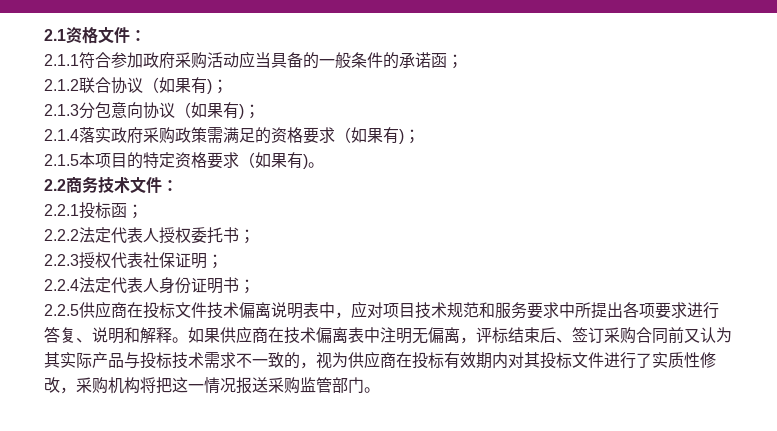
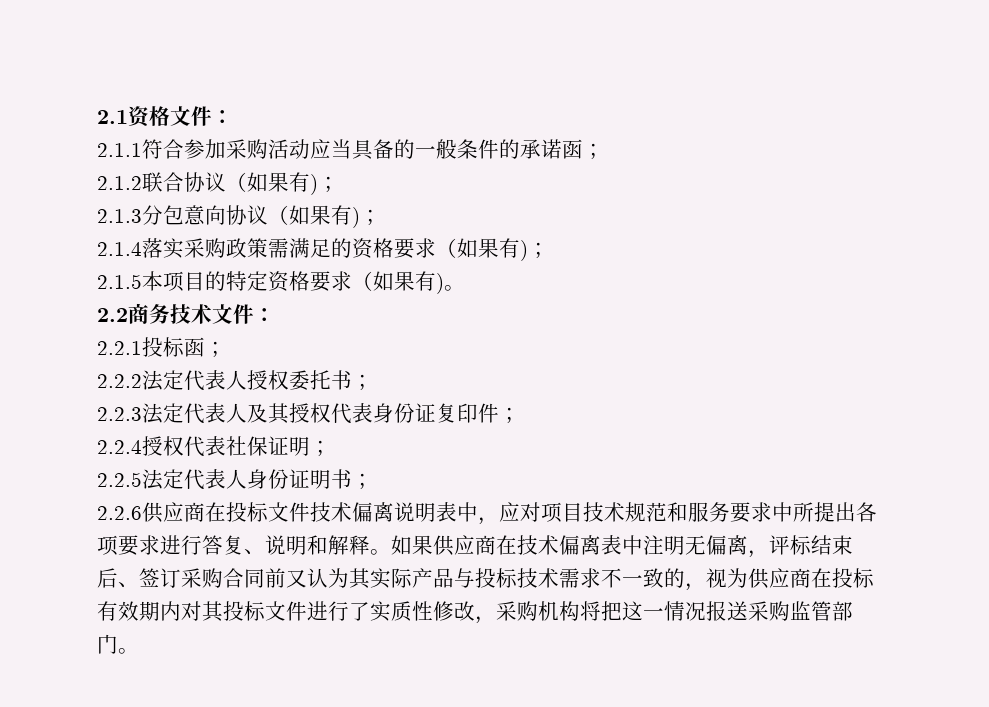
[143,52,175,69] 政府 -> (226, 149) none
[111,127,143,144] 政府 -> (184, 248) none
(79, 260) none -> [142,403,520,424] [97,440,142,454] 法定代表人及其授权代表身份证复印件； // 2.2.4
[44,279,79,291] 2.2.4 -> [97,472,142,487] 2.2.5
[44,304,79,316] 2.2.5 -> [97,506,142,520] 2.2.6

